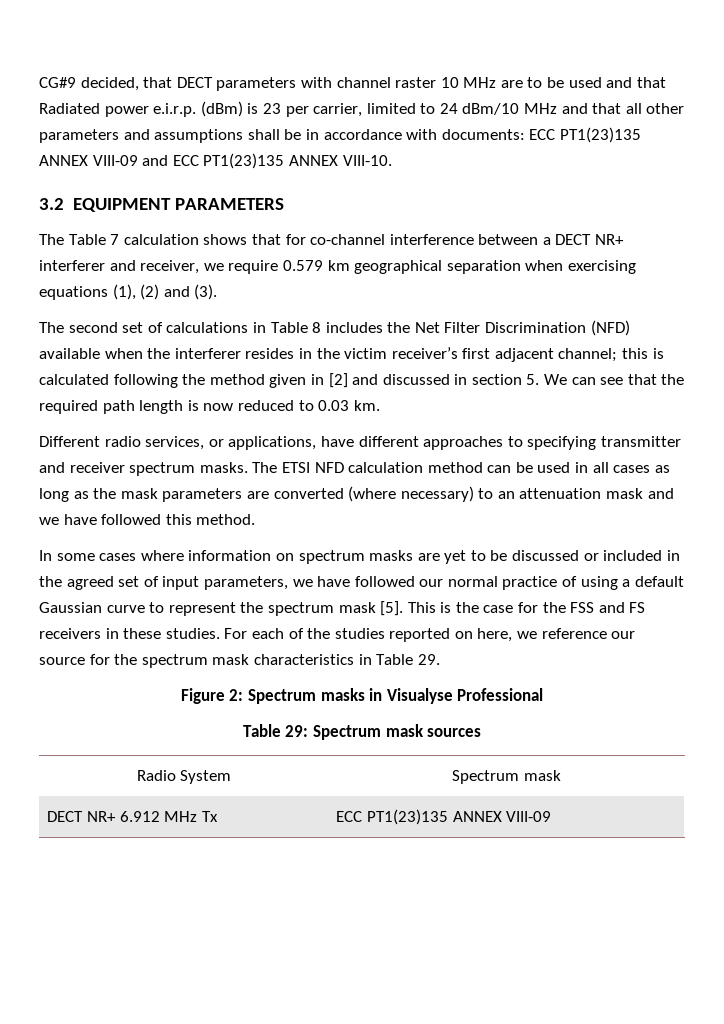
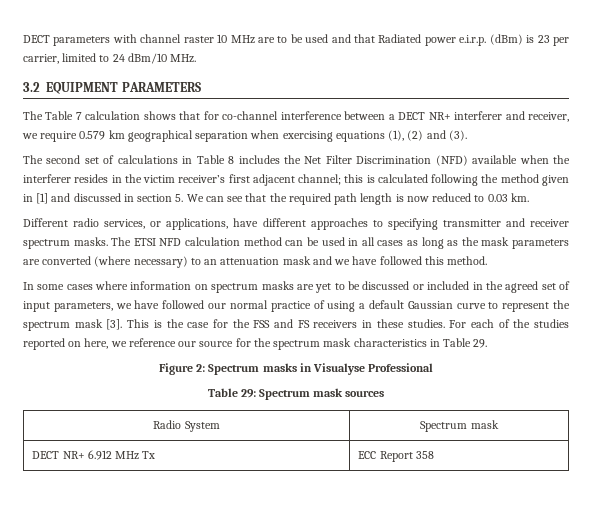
[39,77,173,91] CG#9 decided, that -> (23, 39) none
[524,103,685,114] [39,127,641,143] [39,153,392,169] MHz and that all other parameters and assumptions shall be in accordance with documents: ECC PT1(23)135 ANNEX VIII-09 and ECC PT1(23)135 ANNEX VIII-10. -> [170,54,197,63] MHz.
[328,373,348,388] [2] -> [36,193,49,204] [1]
[380,601,404,616] [5]. -> [106,319,123,330] [3].
[367,809,552,825] PT1(23)135 ANNEX VIII-09 -> [379,451,434,462] Report 358

